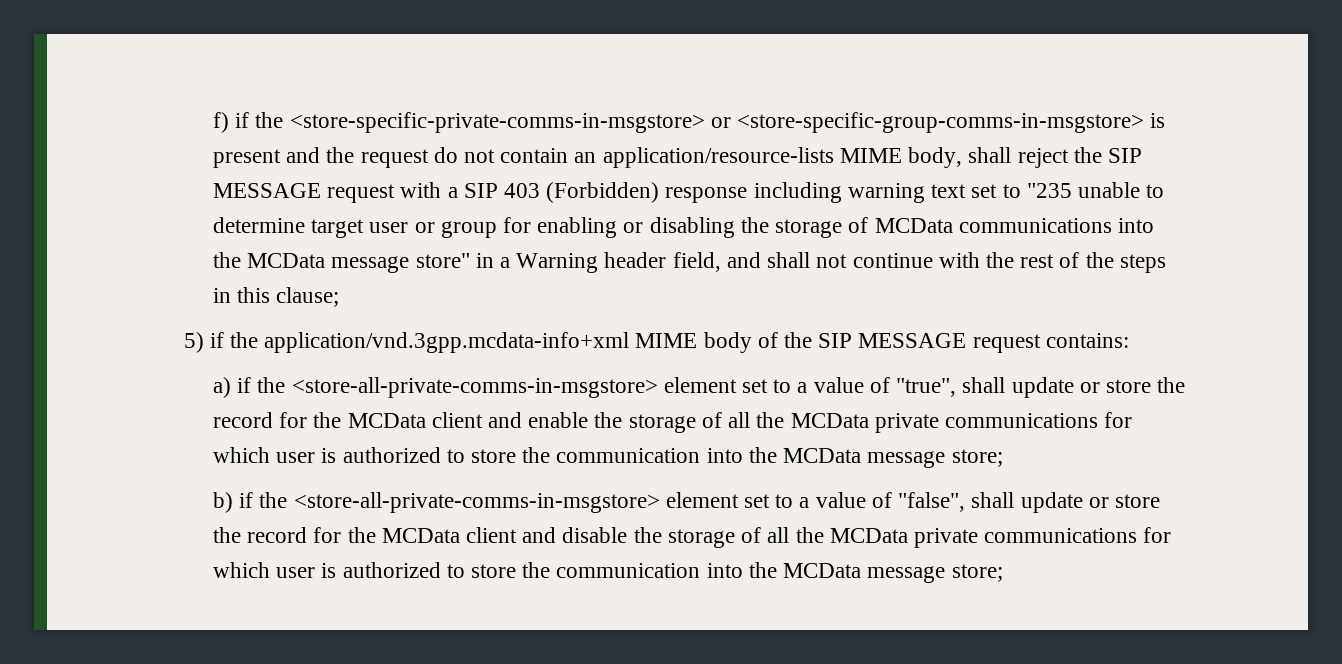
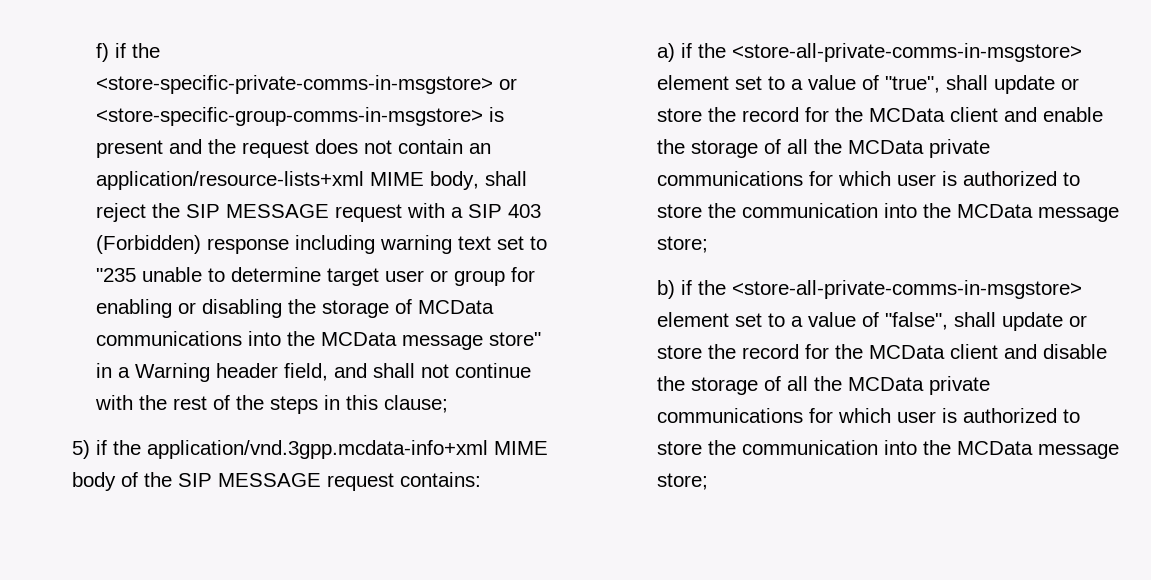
[433,147,458,163] do -> [314,139,358,154] does
[602,147,834,168] application/resource-lists -> [95,171,364,190] application/resource-lists+xml

